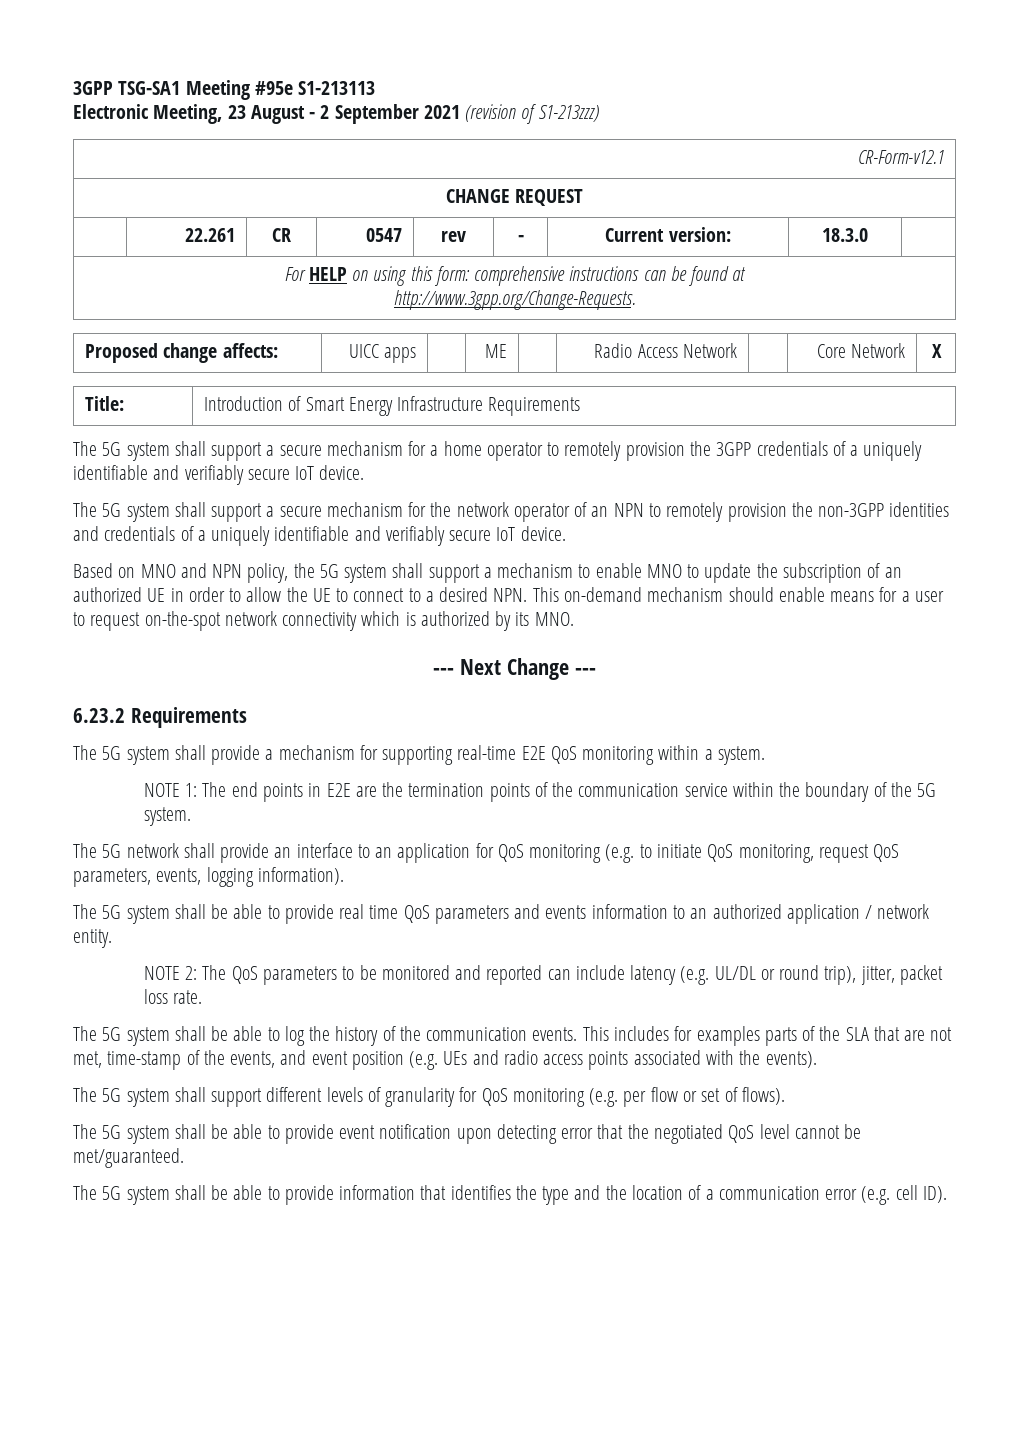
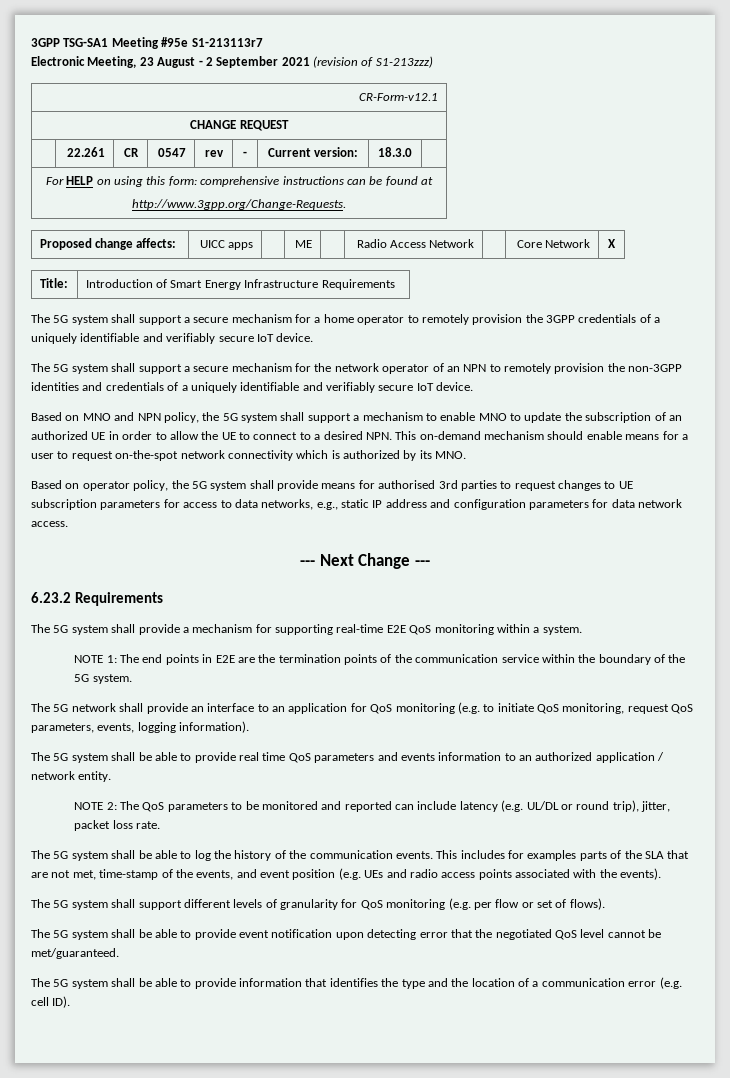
[298,81,376,95] S1-213113 -> [191,38,263,47] S1-213113r7
(574, 619) none -> [31,480,633,491] [31,499,682,510] [31,521,68,527] // Based on operator policy, the 5G system shall provide means for authorised 3rd parties to request changes to UE subscription parameters for access to data networks, e.g., static IP address and configuration parameters for data network access.

